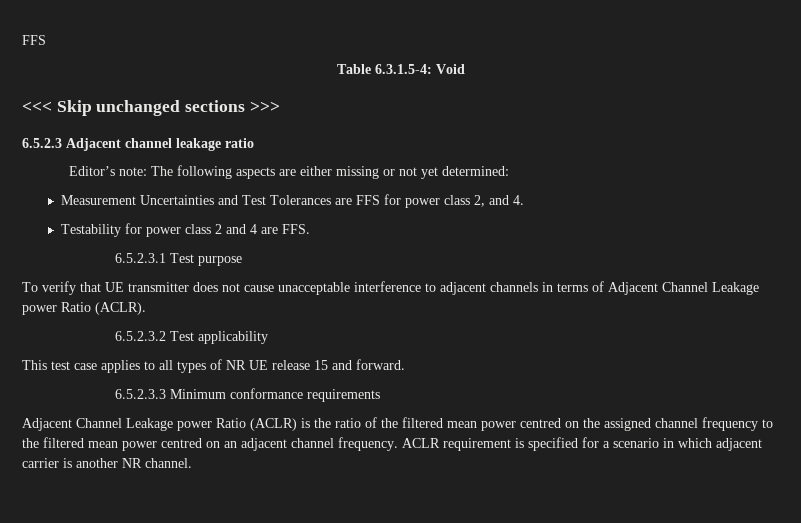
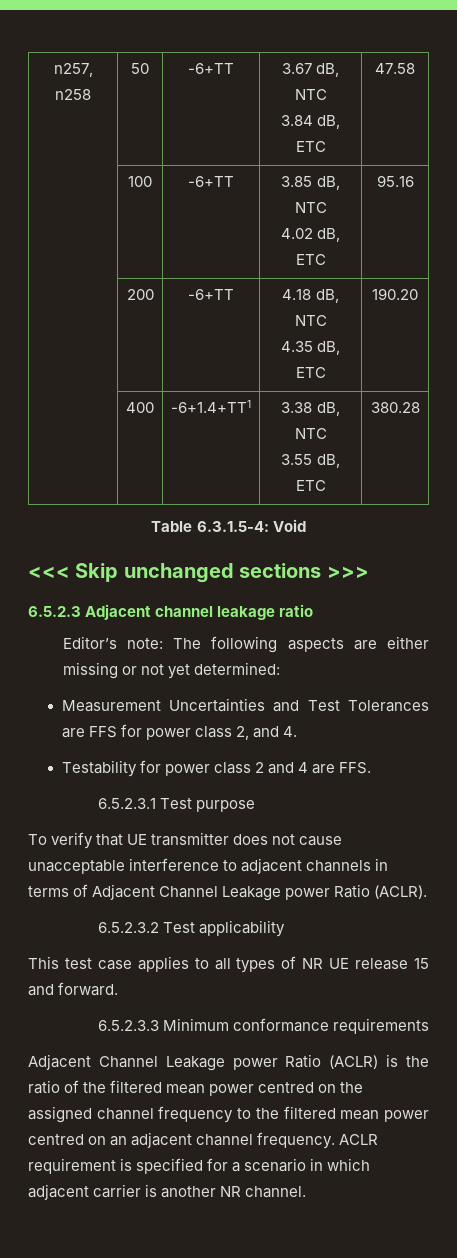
[22,35,46,45] FFS -> [53,63,93,77] [55,89,91,100] [131,63,149,74] [188,63,234,74] [281,63,340,77] [294,89,327,100] [280,115,341,129] [295,141,326,152] [375,63,415,74] [128,176,152,187] [188,176,234,187] [281,176,340,190] [294,202,327,213] [280,228,341,242] [295,254,326,265] [376,175,414,187] [126,289,154,300] [188,289,234,300] [282,289,339,303] [294,315,327,326] [280,341,341,355] [295,367,326,378] [372,288,418,300] [126,402,154,413] [171,400,251,413] [281,402,340,416] [294,428,327,439] [281,454,340,468] [295,480,326,491] [370,402,420,413] n257, n258 | 50 | -6+TT | 3.67 dB, NTC // 3.84 dB, ETC | 47.58 // | 100 | -6+TT | 3.85 dB, NTC // 4.02 dB, ETC | 95.16 // | 200 | -6+TT | 4.18 dB, NTC // 4.35 dB, ETC | 190.20 // | 400 | -6+1.4+TT1 | 3.38 dB, NTC // 3.55 dB, ETC | 380.28

